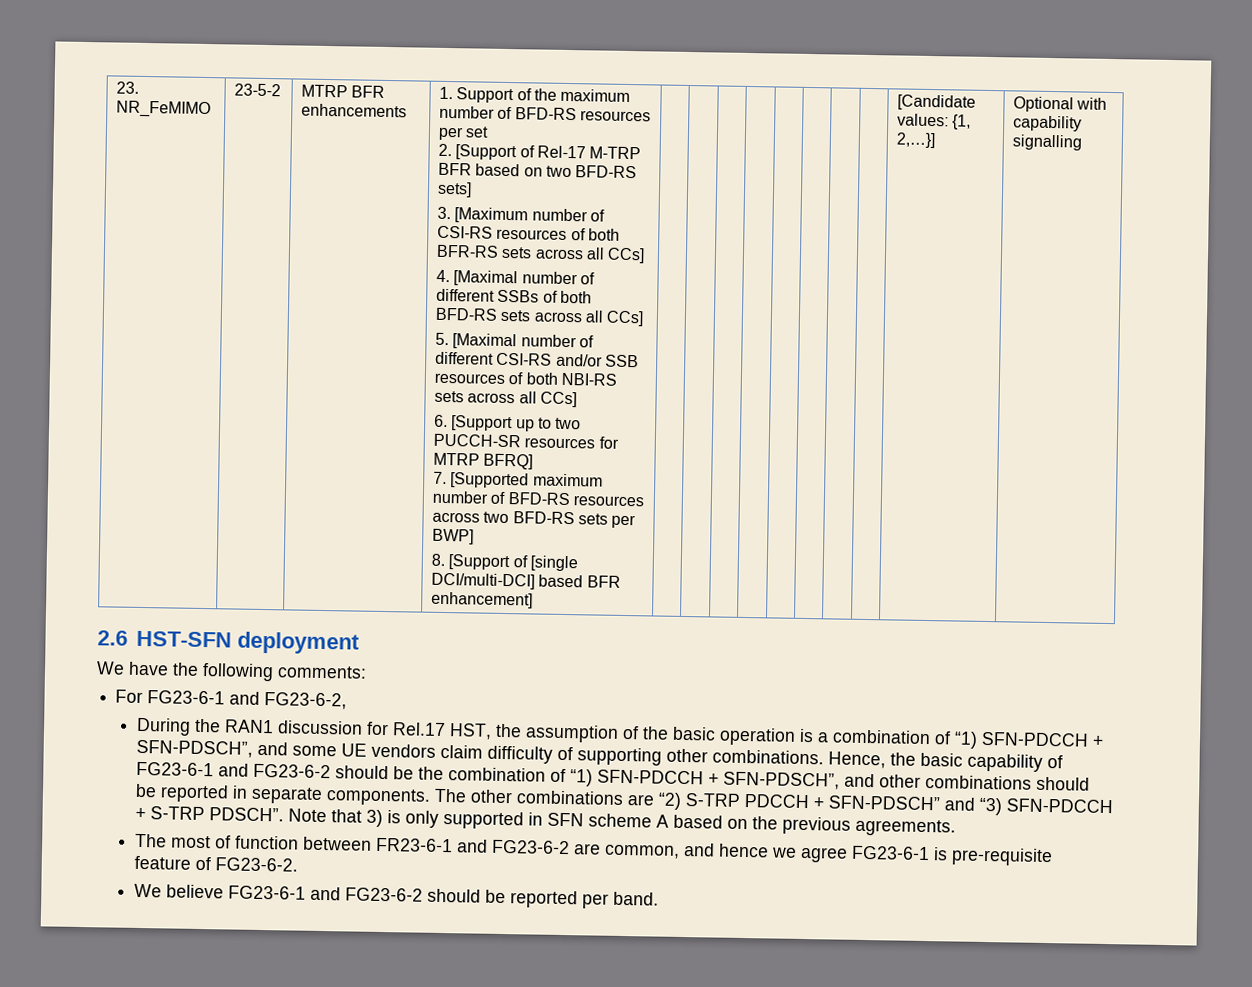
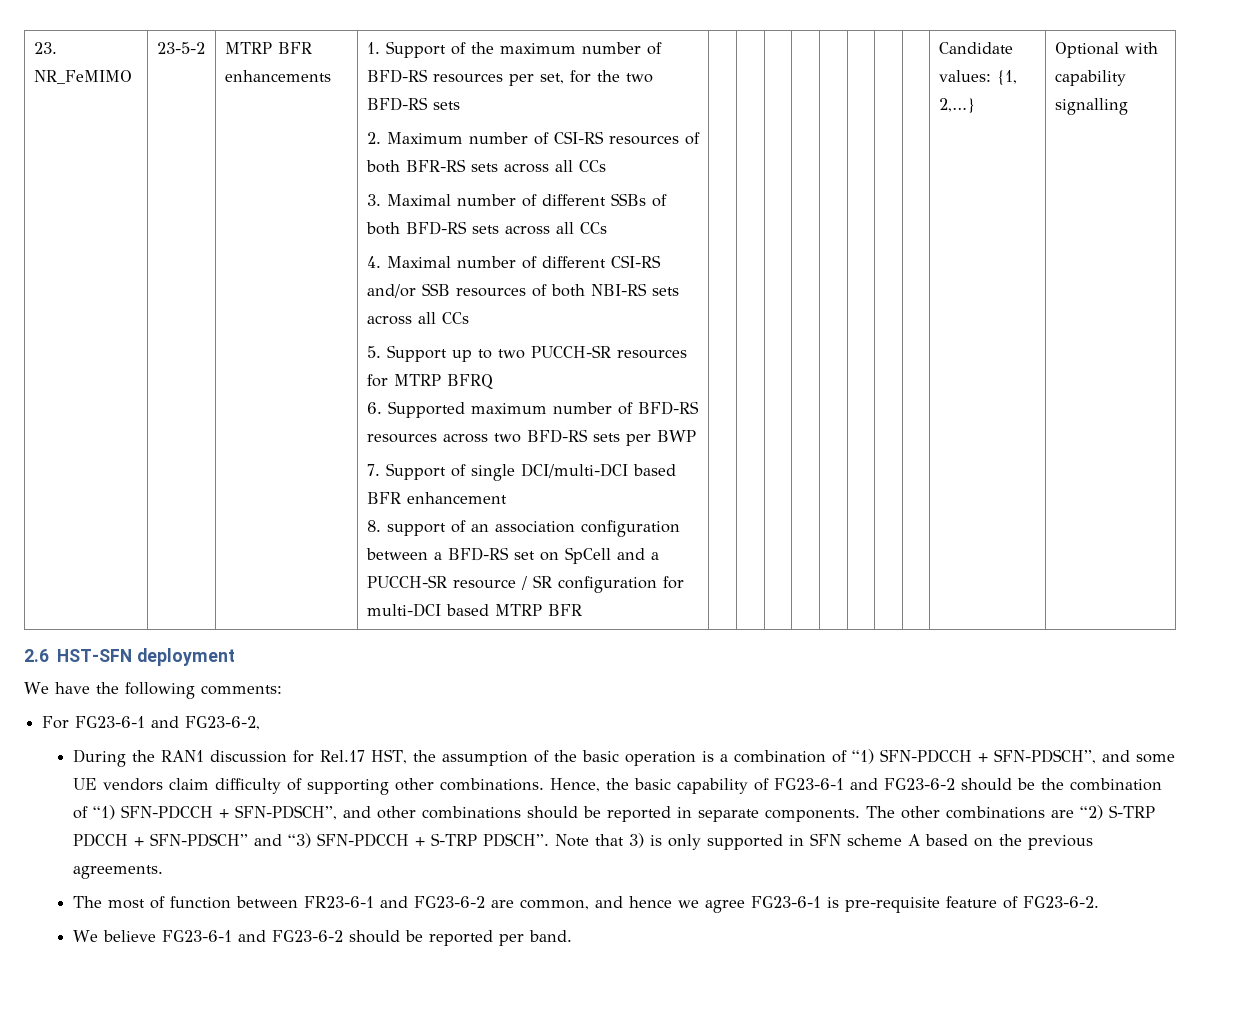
[465,126,490,138] [437,143,642,161] [437,162,638,179] [436,181,472,198] [436,206,529,224] set // 2. [Support of Rel-17 M-TRP BFR based on two BFD-RS sets] // 3. [Maximum -> [539,70,653,84] [366,97,460,111] [366,132,463,144] set, for the two BFD-RS sets // 2. Maximum
[607,247,646,264] [435,269,519,287] CCs] // 4. [Maximal -> [578,160,606,172] [366,194,451,206] CCs // 3. Maximal
[606,310,645,327] [434,332,518,350] CCs] // 5. [Maximal -> [579,222,607,234] [366,256,451,268] CCs // 4. Maximal
[539,391,577,408] [433,414,514,432] CCs] // 6. [Support -> [441,312,469,324] [366,345,447,362] CCs // 5. Support
[483,453,534,470] [432,471,530,489] BFRQ] // 7. [Supported -> [446,374,493,389] [366,401,465,418] BFRQ // 6. Supported
[431,528,474,545] [430,553,578,572] [430,572,621,590] [430,591,533,609] [896,94,976,111] BWP] // 8. [Support of [single DCI/multi-DCI] based BFR enhancement] | | | | | | | | | [Candidate -> [656,430,696,442] [366,463,676,481] [366,492,507,504] [366,520,680,537] [365,547,659,564] [366,575,684,593] [366,603,582,617] [938,42,1013,54] BWP // 7. Support of single DCI/multi-DCI based BFR enhancement // 8. support of an association configuration between a BFD-RS set on SpCell and a PUCCH-SR resource / SR configuration for multi-DCI based MTRP BFR | | | | | | | | | Candidate
[895,132,936,149] 2,…}] -> [938,98,975,113] 2,…}

